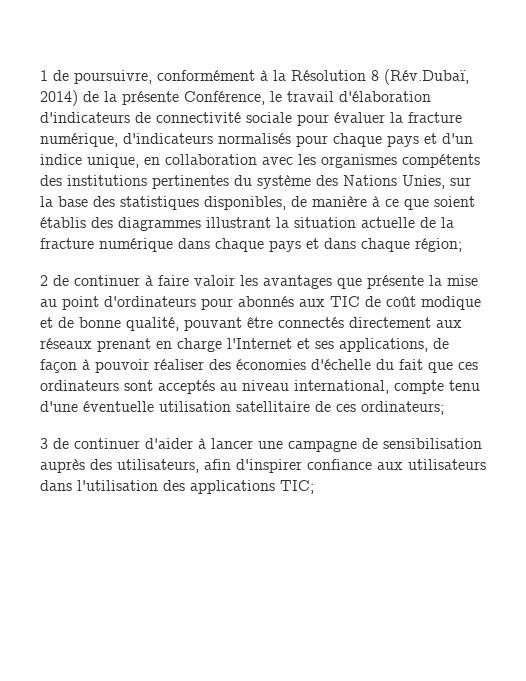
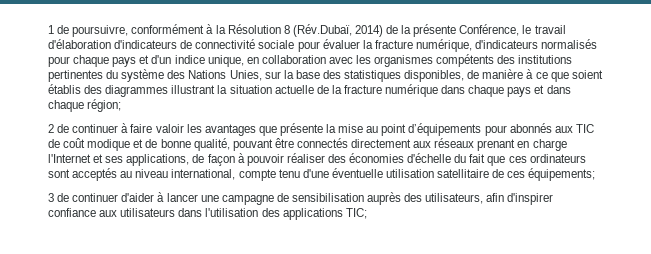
[104,296,196,307] d'ordinateurs -> [408,123,482,136] d’équipements
[361,401,444,415] ordinateurs; -> [528,168,596,181] équipements;

